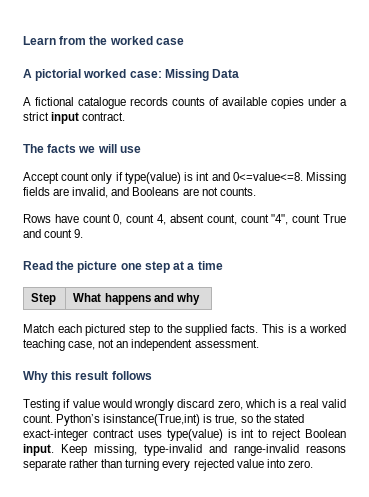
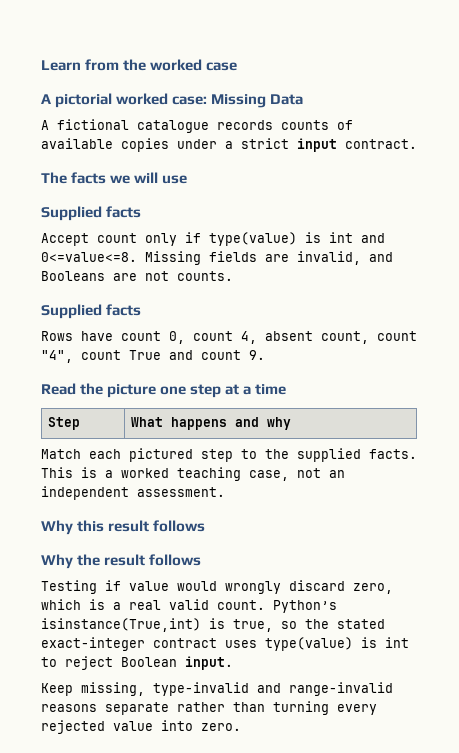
(141, 149) none -> [41,206,142,221] // Supplied facts
(256, 191) none -> [41,304,142,319] // Supplied facts
(152, 375) none -> [41,554,202,569] // Why the result follows
(54, 450) none -> (233, 663) //

